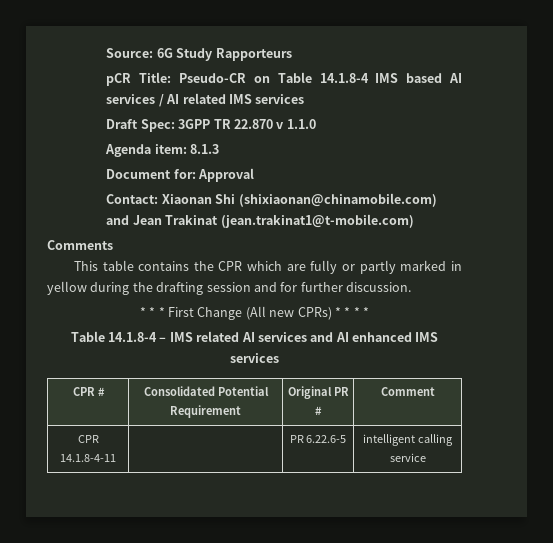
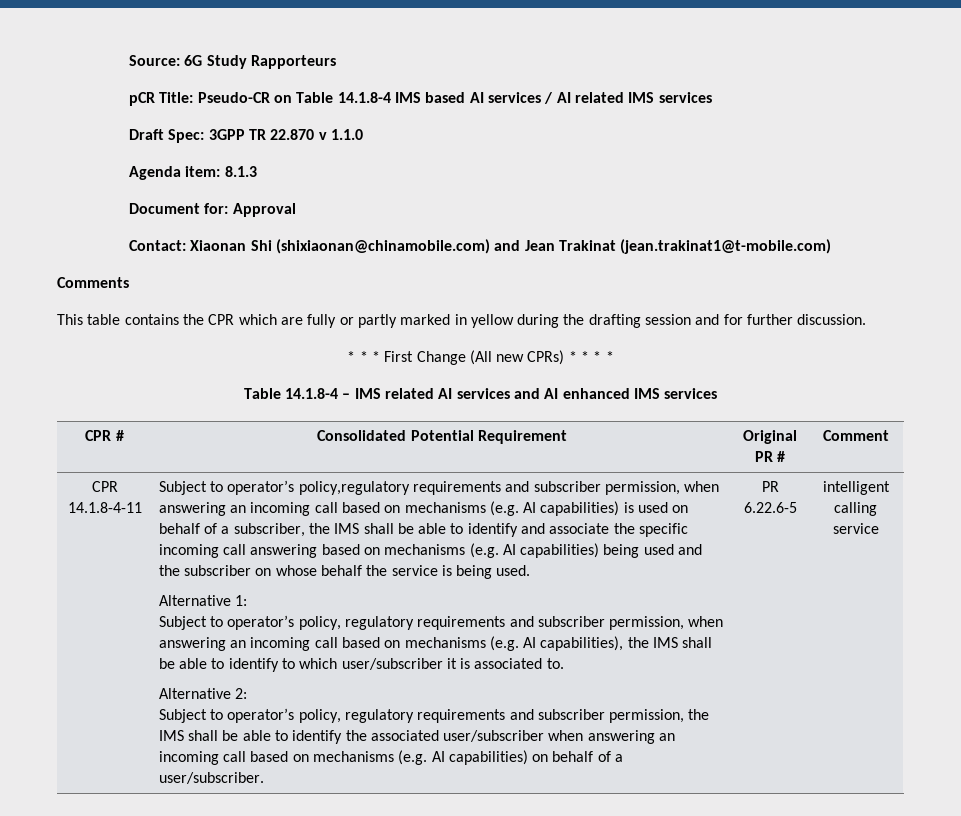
(116, 458) none -> [158,480,720,495] [158,501,689,516] [158,523,689,537] [158,543,703,558] [158,565,531,579] [158,595,247,606] [158,615,724,630] [158,636,713,651] [158,658,564,672] [158,688,247,699] [158,708,710,723] [158,730,676,744] [158,750,624,765] [158,772,264,784] Subject to operator’s policy,regulatory requirements and subscriber permission, when answering an incoming call based on mechanisms (e.g. AI capabilities) is used on behalf of a subscriber, the IMS shall be able to identify and associate the specific incoming call answering based on mechanisms (e.g. AI capabilities) being used and the subscriber on whose behalf the service is being used. // Alternative 1: // Subject to operator’s policy, regulatory requirements and subscriber permission, when answering an incoming call based on mechanisms (e.g. AI capabilities), the IMS shall be able to identify to which user/subscriber it is associated to. // Alternative 2: // Subject to operator’s policy, regulatory requirements and subscriber permission, the IMS shall be able to identify the associated user/subscriber when answering an incoming call based on mechanisms (e.g. AI capabilities) on behalf of a user/subscriber.

